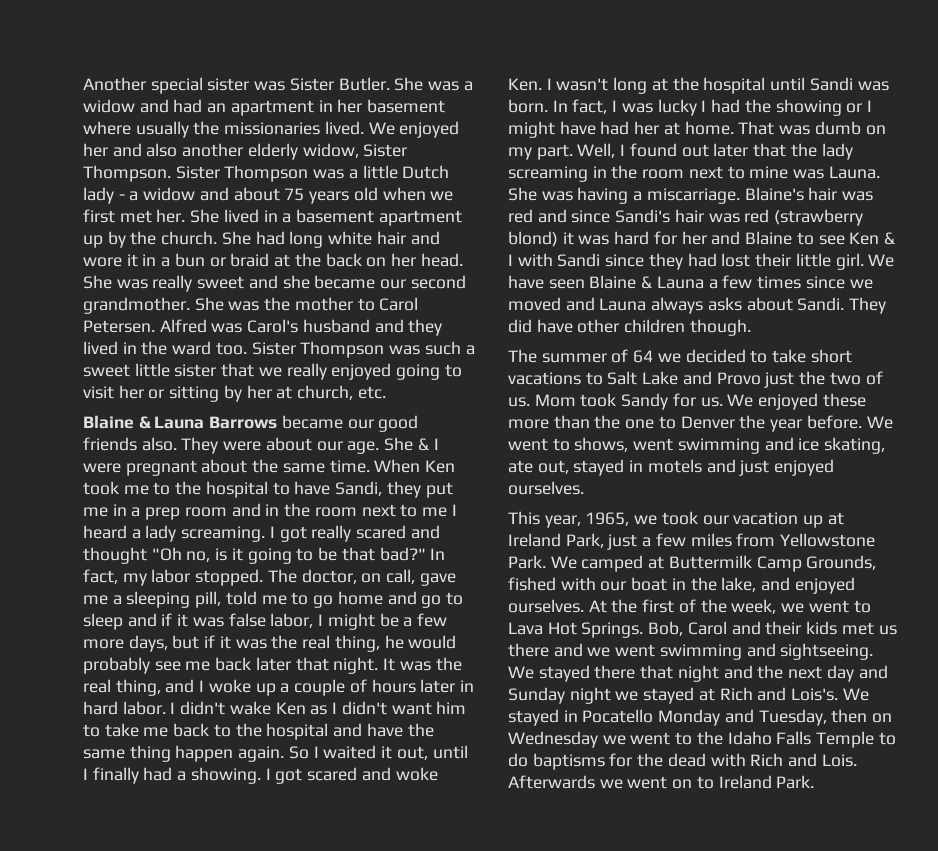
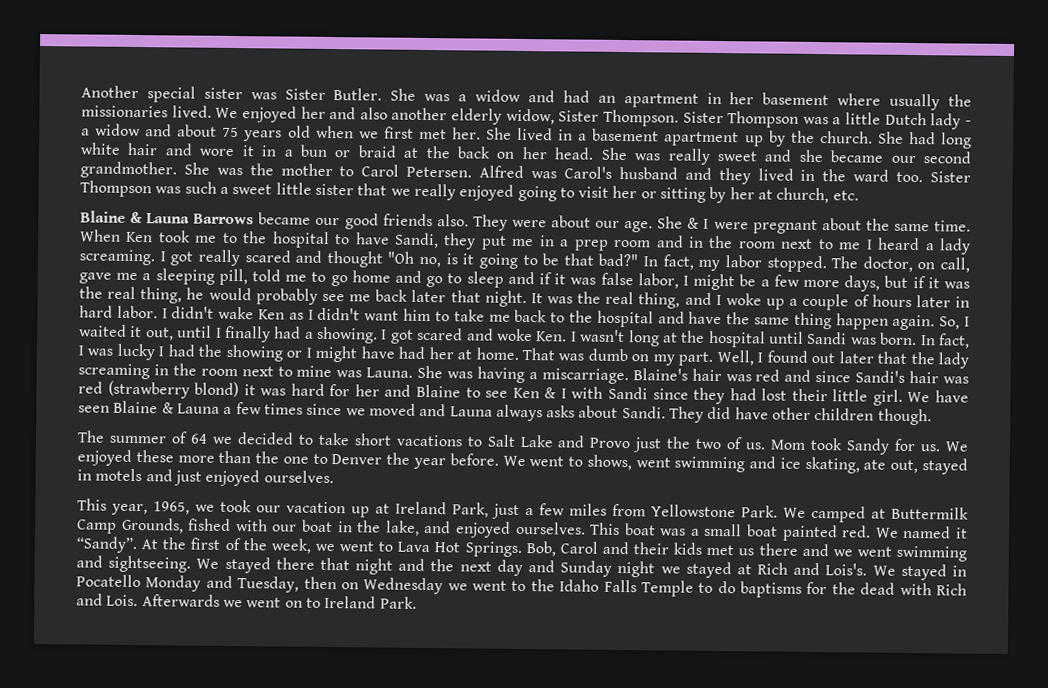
[288,746,309,759] So -> [939,316,961,330] So,
(584, 606) none -> [590,522,969,542] [76,536,137,554] This boat was a small boat painted red. We named it “Sandy”.

